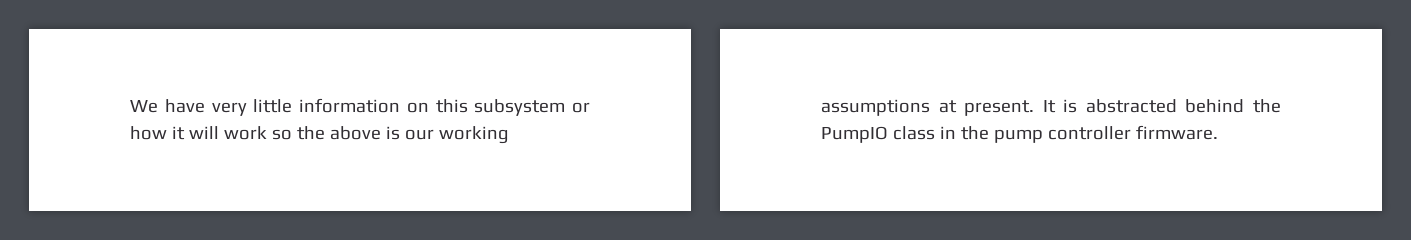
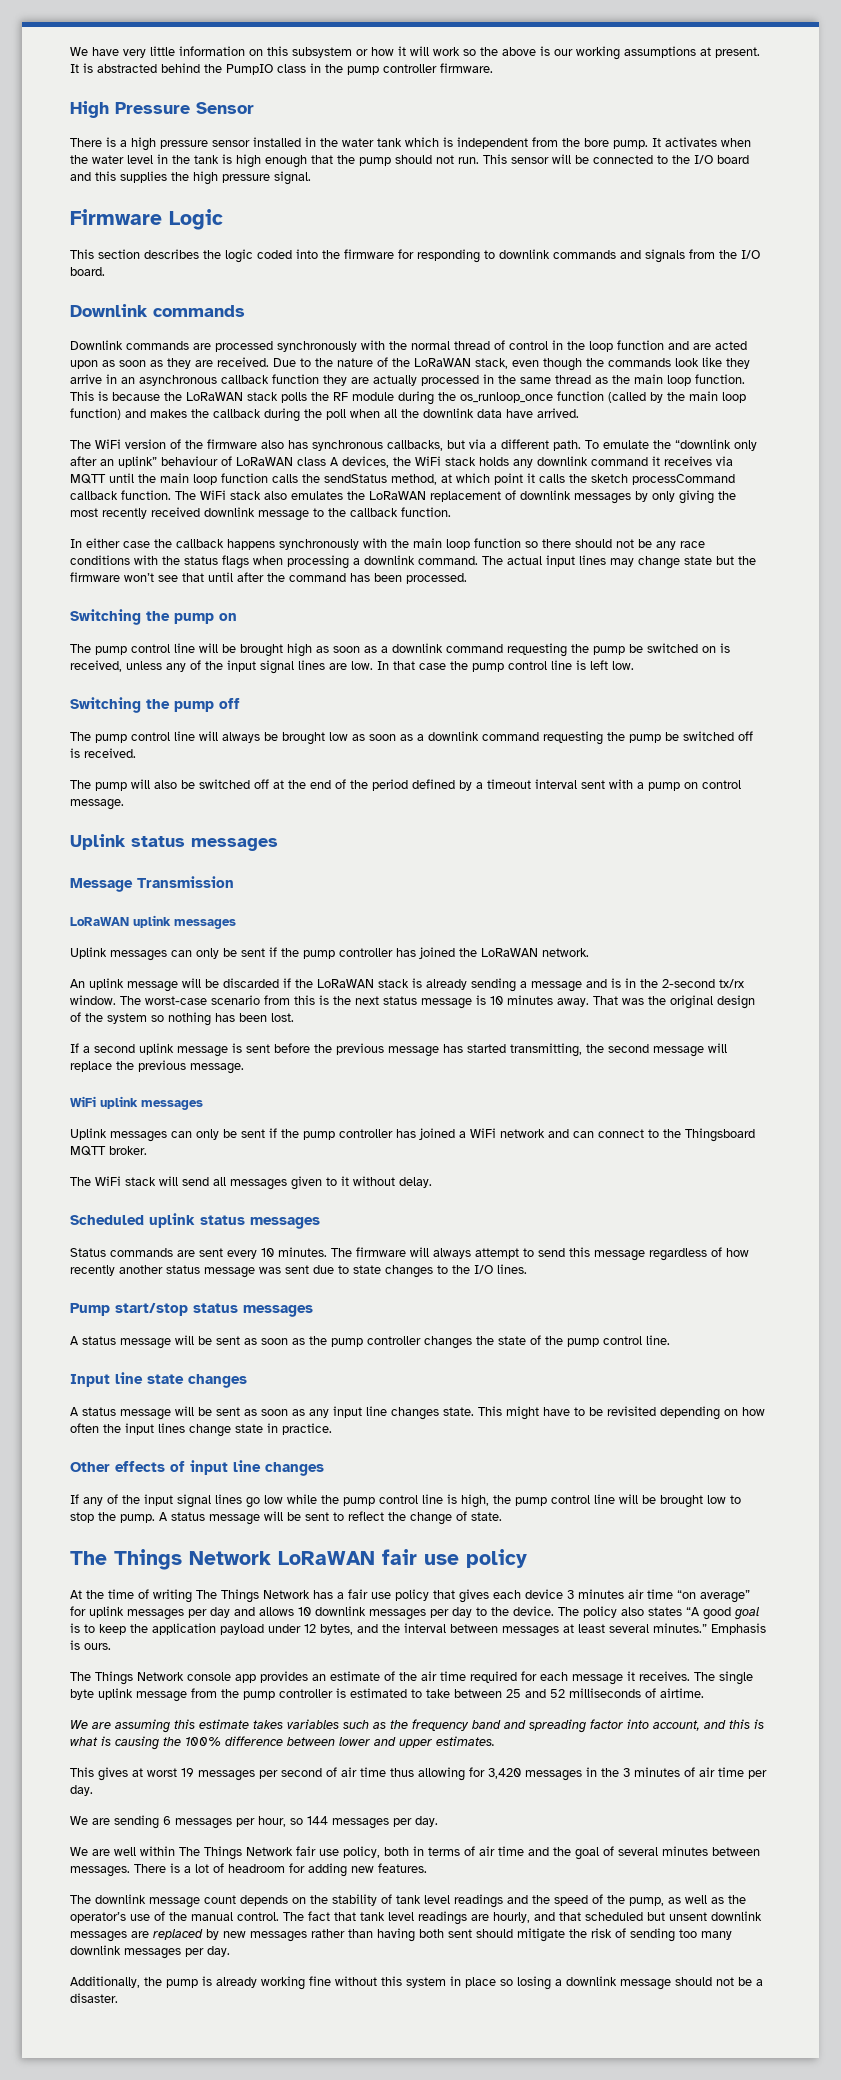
(1218, 132) none -> [70,101,254,118] [70,137,751,151] [70,154,749,168] [70,171,311,185] [70,209,223,230] [70,249,760,263] [70,267,105,276] [70,304,245,317] [70,340,747,352] [70,357,750,371] [70,374,745,386] [70,391,746,405] [70,408,579,422] [70,439,757,451] [70,456,733,468] [70,473,735,485] [70,490,736,504] [70,507,451,521] [70,538,705,550] [70,555,756,569] [70,572,467,584] [70,609,237,625] [70,643,730,657] [70,660,634,674] [70,697,240,713] [70,731,753,745] [70,748,136,758] [70,779,741,791] [70,799,124,810] [70,834,278,851] [70,876,234,892] [70,915,236,929] [70,947,589,961] [70,978,744,992] [70,995,755,1009] [70,1012,294,1026] [70,1043,727,1057] [70,1060,244,1074] [70,1096,203,1110] [70,1128,755,1142] [70,1146,147,1156] [70,1176,432,1190] [70,1213,320,1229] [70,1247,749,1261] [70,1264,527,1278] [70,1303,313,1317] [70,1335,670,1349] [70,1372,247,1388] [70,1406,765,1420] [70,1423,332,1437] [70,1460,324,1476] [70,1494,741,1508] [70,1511,502,1525] [70,1549,527,1570] [70,1589,750,1603] [70,1606,760,1620] [70,1623,766,1637] [70,1640,111,1650] [70,1671,753,1685] [70,1688,704,1702] [70,1719,764,1733] [70,1736,495,1750] [70,1767,767,1781] [70,1785,93,1796] [70,1815,438,1829] [70,1846,760,1860] [70,1863,427,1877] [70,1894,746,1908] [70,1911,762,1925] [70,1928,732,1942] [70,1945,230,1959] [70,1976,763,1990] [70,1993,118,2003] // High Pressure Sensor // There is a high pressure sensor installed in the water tank which is independent from the bore pump. It activates when the water level in the tank is high enough that the pump should not run. This sensor will be connected to the I/O board and this supplies the high pressure signal. // Firmware Logic // This section describes the logic coded into the firmware for responding to downlink commands and signals from the I/O board. // Downlink commands // Downlink commands are processed synchronously with the normal thread of control in the loop function and are acted upon as soon as they are received. Due to the nature of the LoRaWAN stack, even though the commands look like they arrive in an asynchronous callback function they are actually processed in the same thread as the main loop function. This is because the LoRaWAN stack polls the RF module during the os_runloop_once function (called by the main loop function) and makes the callback during the poll when all the downlink data have arrived. // The WiFi version of the firmware also has synchronous callbacks, but via a different path. To emulate the “downlink only after an uplink” behaviour of LoRaWAN class A devices, the WiFi stack holds any downlink command it receives via MQTT until the main loop function calls the sendStatus method, at which point it calls the sketch processCommand callback function. The WiFi stack also emulates the LoRaWAN replacement of downlink messages by only giving the most recently received downlink message to the callback function. // In either case the callback happens synchronously with the main loop function so there should not be any race conditions with the status flags when processing a downlink command. The actual input lines may change state but the firmware won’t see that until after the command has been processed. // Switching the pump on // The pump control line will be brought high as soon as a downlink command requesting the pump be switched on is received, unless any of the input signal lines are low. In that case the pump control line is left low. // Switching the pump off // The pump control line will always be brought low as soon as a downlink command requesting the pump be switched off is received. // The pump will also be switched off at the end of the period defined by a timeout interval sent with a pump on control message. // Uplink status messages // Message Transmission // LoRaWAN uplink messages // Uplink messages can only be sent if the pump controller has joined the LoRaWAN network. // An uplink message will be discarded if the LoRaWAN stack is already sending a message and is in the 2-second tx/rx window. The worst-case scenario from this is the next status message is 10 minutes away. That was the original design of the system so nothing has been lost. // If a second uplink message is sent before the previous message has started transmitting, the second message will replace the previous message. // WiFi uplink messages // Uplink messages can only be sent if the pump controller has joined a WiFi network and can connect to the Thingsboard MQTT broker. // The WiFi stack will send all messages given to it without delay. // Scheduled uplink status messages // Status commands are sent every 10 minutes. The firmware will always attempt to send this message regardless of how recently another status message was sent due to state changes to the I/O lines. // Pump start/stop status messages // A status message will be sent as soon as the pump controller changes the state of the pump control line. // Input line state changes // A status message will be sent as soon as any input line changes state. This might have to be revisited depending on how often the input lines change state in practice. // Other effects of input line changes // If any of the input signal lines go low while the pump control line is high, the pump control line will be brought low to stop the pump. A status message will be sent to reflect the change of state. // The Things Network LoRaWAN fair use policy // At the time of writing The Things Network has a fair use policy that gives each device 3 minutes air time “on average” for uplink messages per day and allows 10 downlink messages per day to the device. The policy also states “A good goal is to keep the application payload under 12 bytes, and the interval between messages at least several minutes.” Emphasis is ours. // The Things Network console app provides an estimate of the air time required for each message it receives. The single byte uplink message from the pump controller is estimated to take between 25 and 52 milliseconds of airtime. // We are assuming this estimate takes variables such as the frequency band and spreading factor into account, and this is what is causing the 100% difference between lower and upper estimates. // This gives at worst 19 messages per second of air time thus allowing for 3,420 messages in the 3 minutes of air time per day. // We are sending 6 messages per hour, so 144 messages per day. // We are well within The Things Network fair use policy, both in terms of air time and the goal of several minutes between messages. There is a lot of headroom for adding new features. // The downlink message count depends on the stability of tank level readings and the speed of the pump, as well as the operator’s use of the manual control. The fact that tank level readings are hourly, and that scheduled but unsent downlink messages are replaced by new messages rather than having both sent should mitigate the risk of sending too many downlink messages per day. // Additionally, the pump is already working fine without this system in place so losing a downlink message should not be a disaster.

